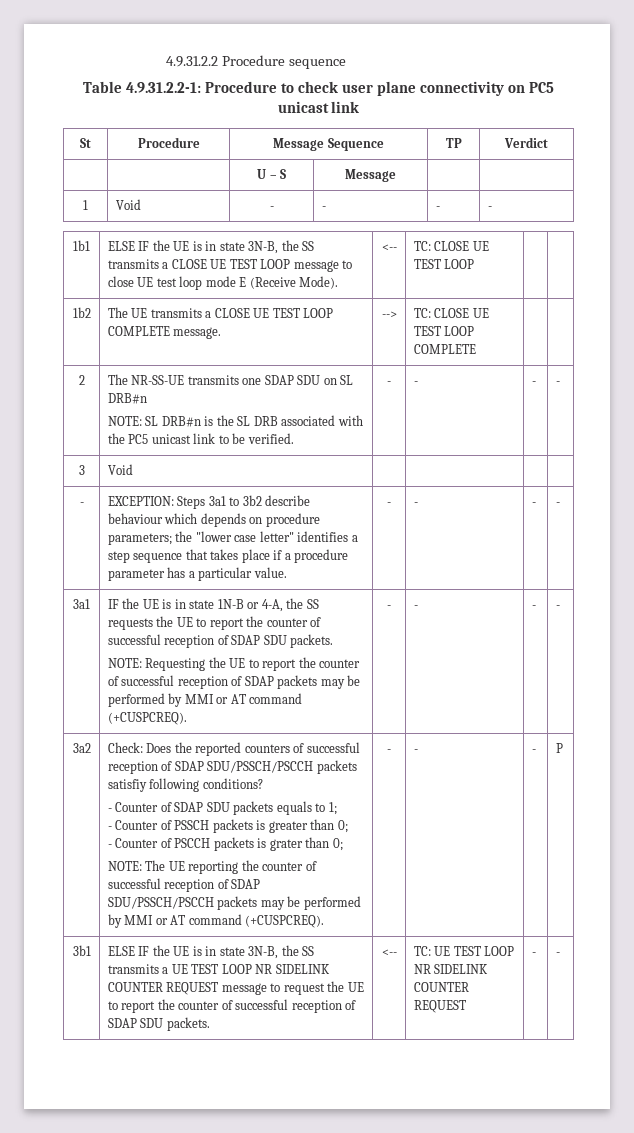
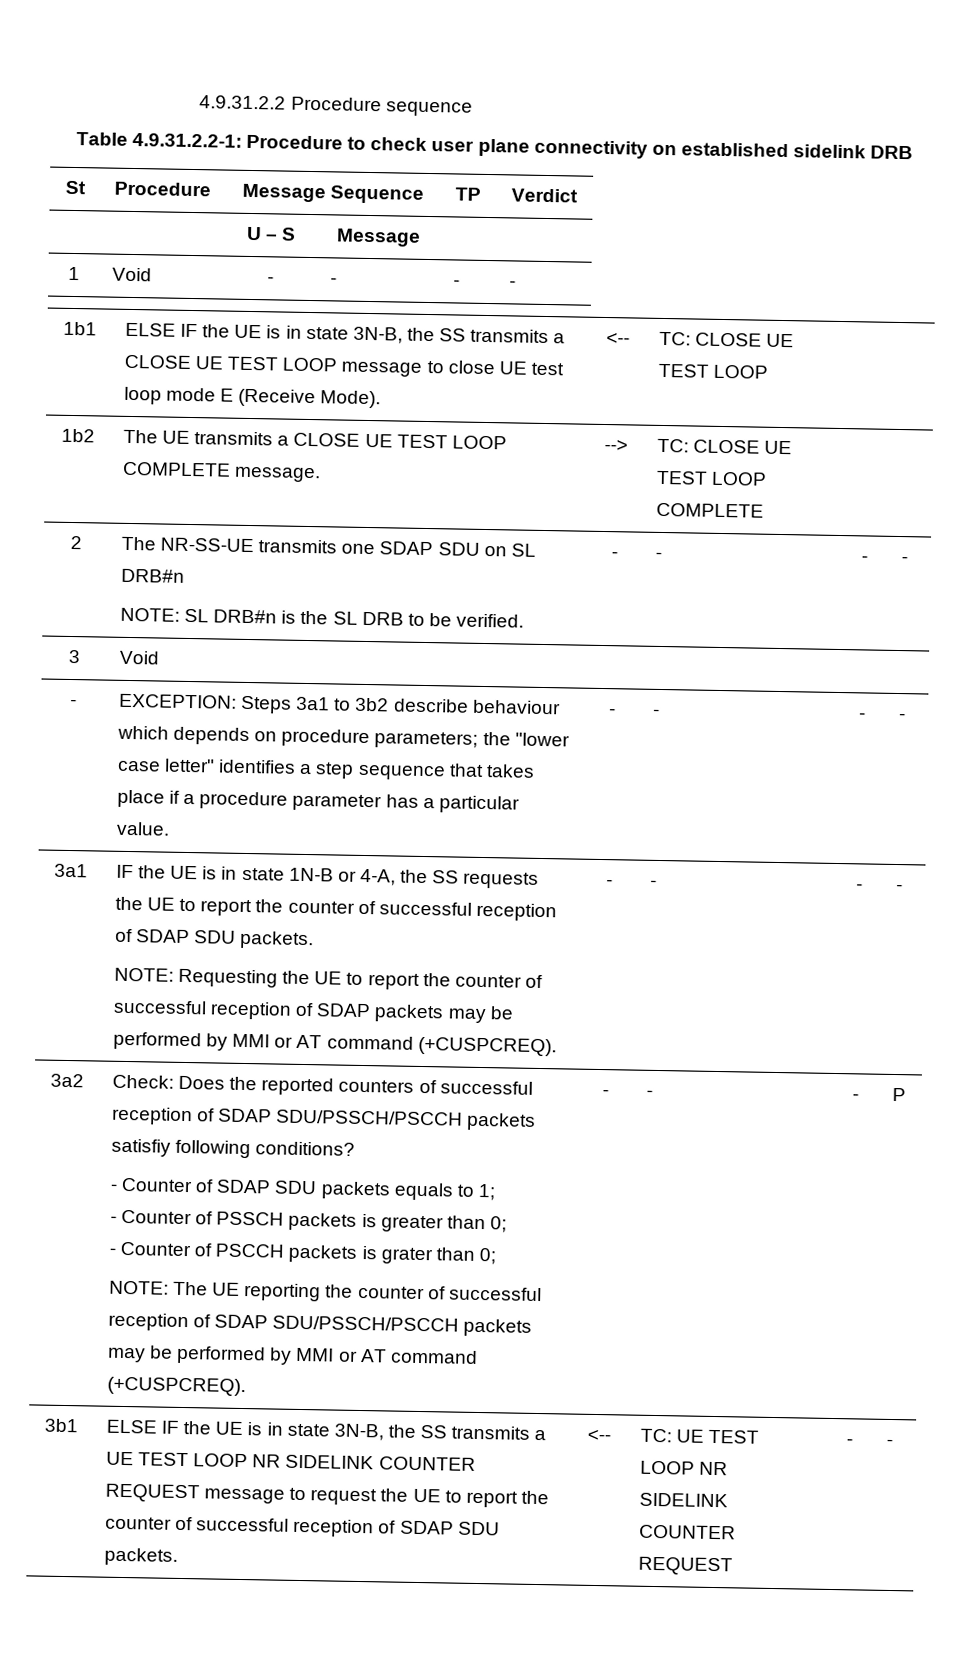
[528,82,554,93] [277,101,360,113] PC5 unicast link -> [680,142,914,160] established sidelink DRB
[281,415,363,426] [107,433,216,444] associated with the PC5 unicast link -> (404, 618) none

